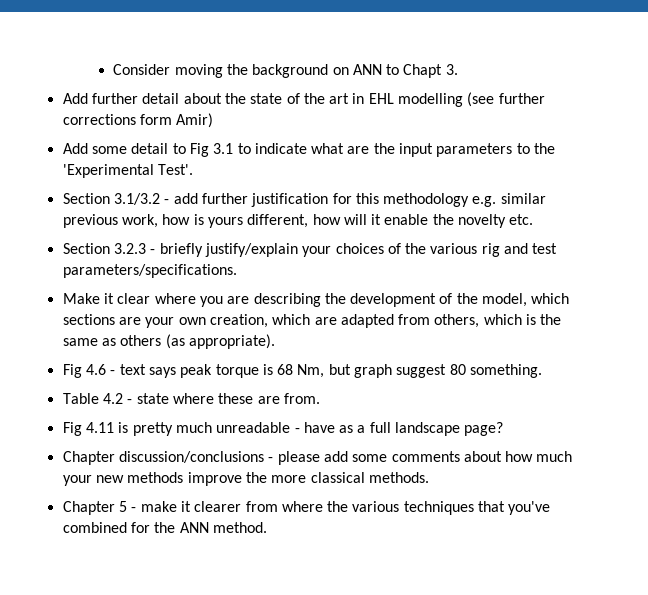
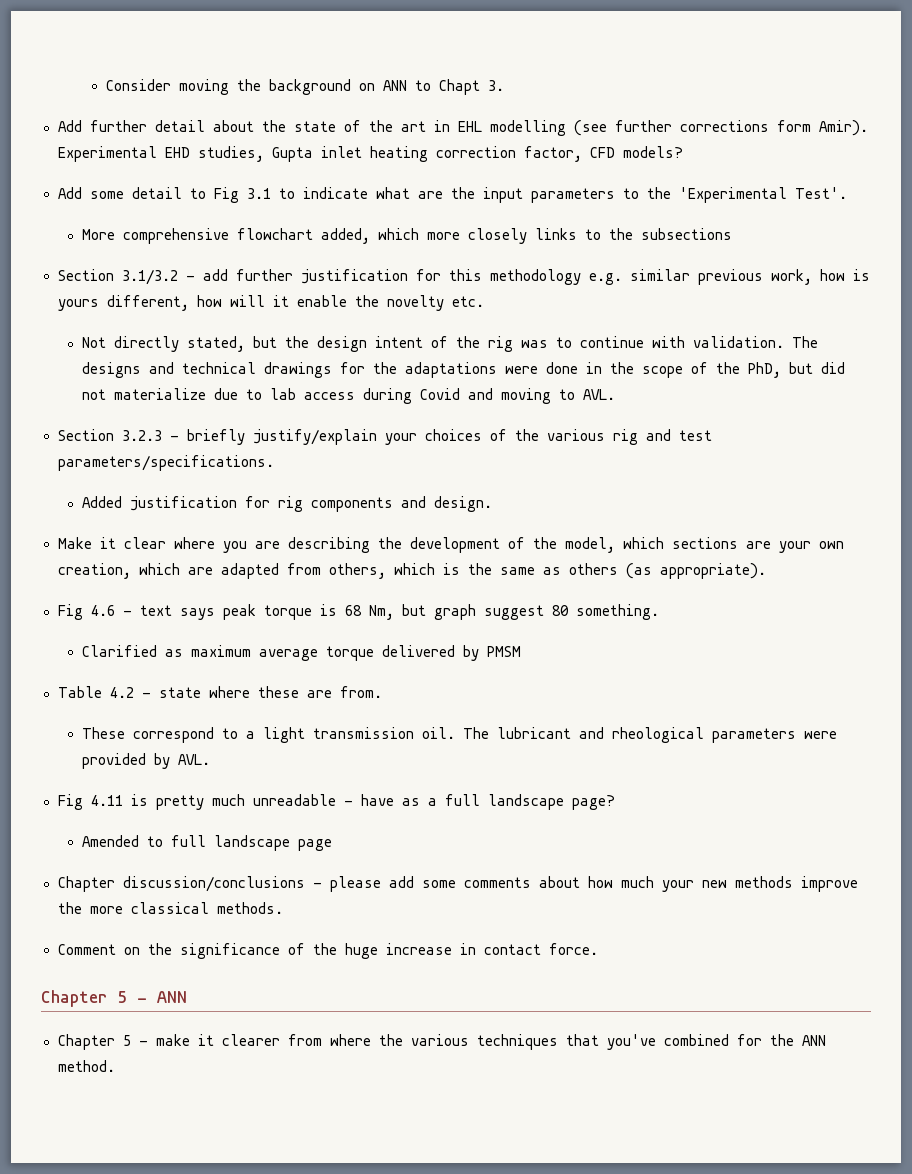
[176,113,214,128] Amir) -> [818,120,868,136] [57,146,683,162] Amir). Experimental EHD studies, Gupta inlet heating correction factor, CFD models?
(193, 169) none -> [81,228,732,244] // More comprehensive flowchart added, which more closely links to the subsections
(534, 219) none -> [81,336,818,352] [81,362,845,378] [81,388,615,404] // Not directly stated, but the design intent of the rig was to continue with validation. The designs and technical drawings for the adaptations were done in the scope of the PhD, but did not materialize due to lab access during Covid and moving to AVL.
(237, 271) none -> [81,496,492,512] // Added justification for rig components and design.
(543, 371) none -> [81,645,521,661] // Clarified as maximum average torque delivered by PMSM
(320, 398) none -> [81,727,837,743] [81,753,210,769] // These correspond to a light transmission oil. The lubricant and rheological parameters were provided by AVL.
(504, 429) none -> [81,835,332,851] // Amended to full landscape page
(429, 477) none -> [57,943,598,959] [41,990,187,1007] // Comment on the significance of the huge increase in contact force. // Chapter 5 - ANN

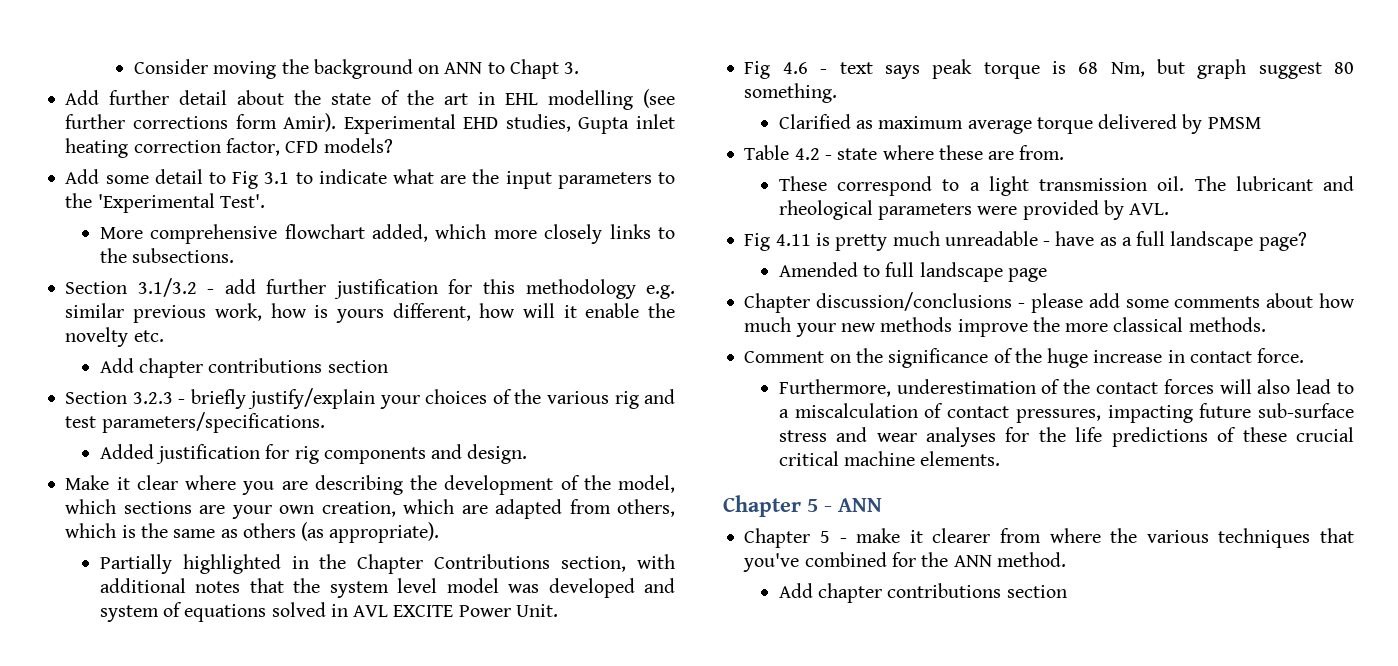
[640,228,732,240] subsections -> [132,248,235,263] subsections.
[81,336,818,352] [81,362,845,378] [81,388,615,404] Not directly stated, but the design intent of the rig was to continue with validation. The designs and technical drawings for the adaptations were done in the scope of the PhD, but did not materialize due to lab access during Covid and moving to AVL. -> [99,358,388,378] Add chapter contributions section
(766, 571) none -> [99,554,675,574] [99,578,675,598] [99,602,558,622] // Partially highlighted in the Chapter Contributions section, with additional notes that the system level model was developed and system of equations solved in AVL EXCITE Power Unit.
(598, 949) none -> [778,379,1355,397] [778,403,1354,423] [778,427,1354,447] [778,451,1001,466] // Furthermore, underestimation of the contact forces will also lead to a miscalculation of contact pressures, impacting future sub-surface stress and wear analyses for the life predictions of these crucial critical machine elements.
(115, 1066) none -> [778,583,1067,603] // Add chapter contributions section

